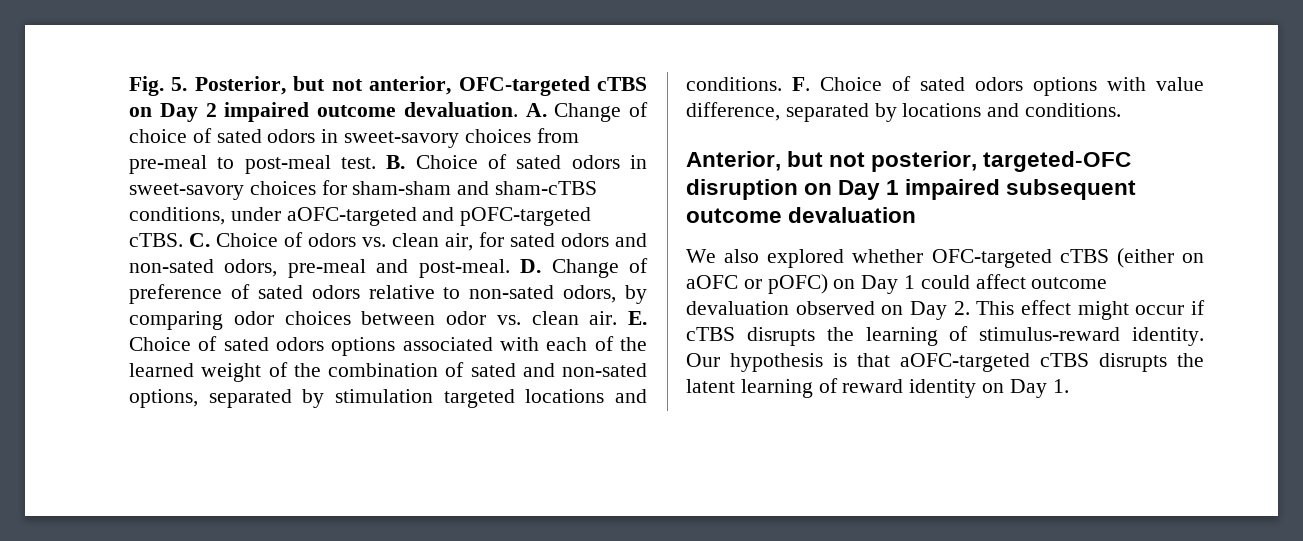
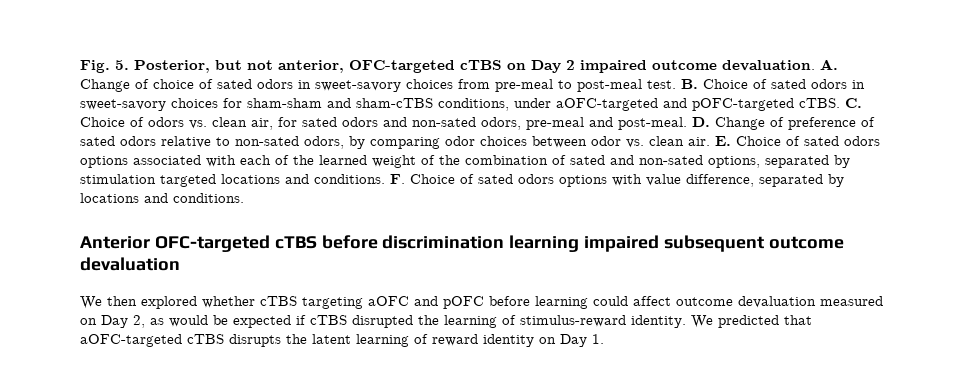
[686,151,1132,172] [686,179,900,200] Anterior, but not posterior, targeted-OFC disruption on Day 1 -> [80,235,580,252] Anterior OFC-targeted cTBS before discrimination learning
[724,249,760,263] also -> [107,296,137,306] then
[931,248,1204,268] [686,274,916,294] OFC-targeted cTBS (either on aOFC or pOFC) on Day 1 -> [260,296,588,309] cTBS targeting aOFC and pOFC before learning
[795,300,1185,320] observed on Day 2. This effect might occur -> [820,296,883,306] [80,315,291,328] measured on Day 2, as would be expected
[746,327,815,346] disrupts -> [352,315,413,328] disrupted
[686,353,847,372] Our hypothesis is -> [691,315,779,328] We predicted

